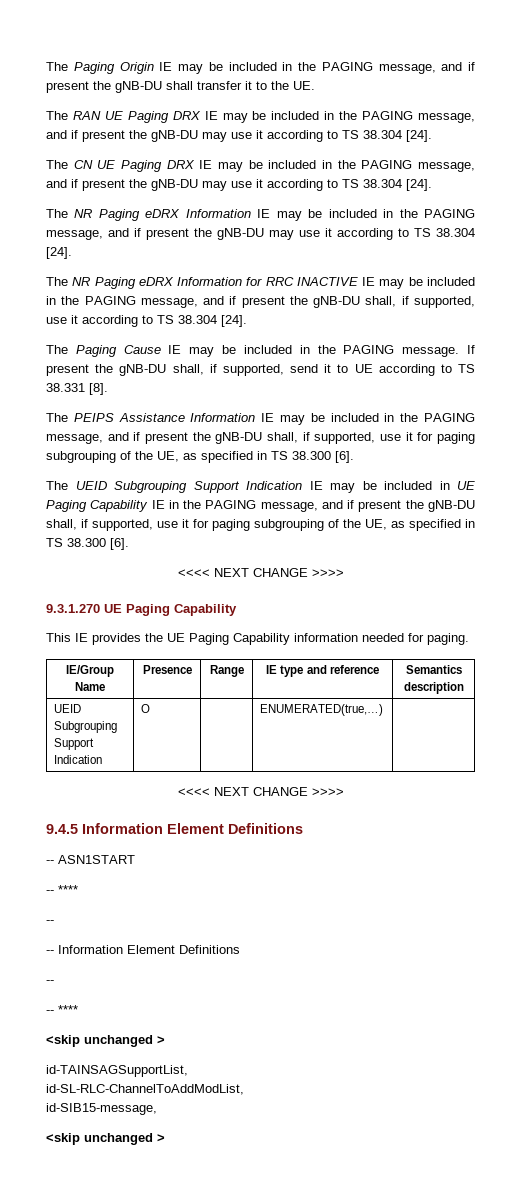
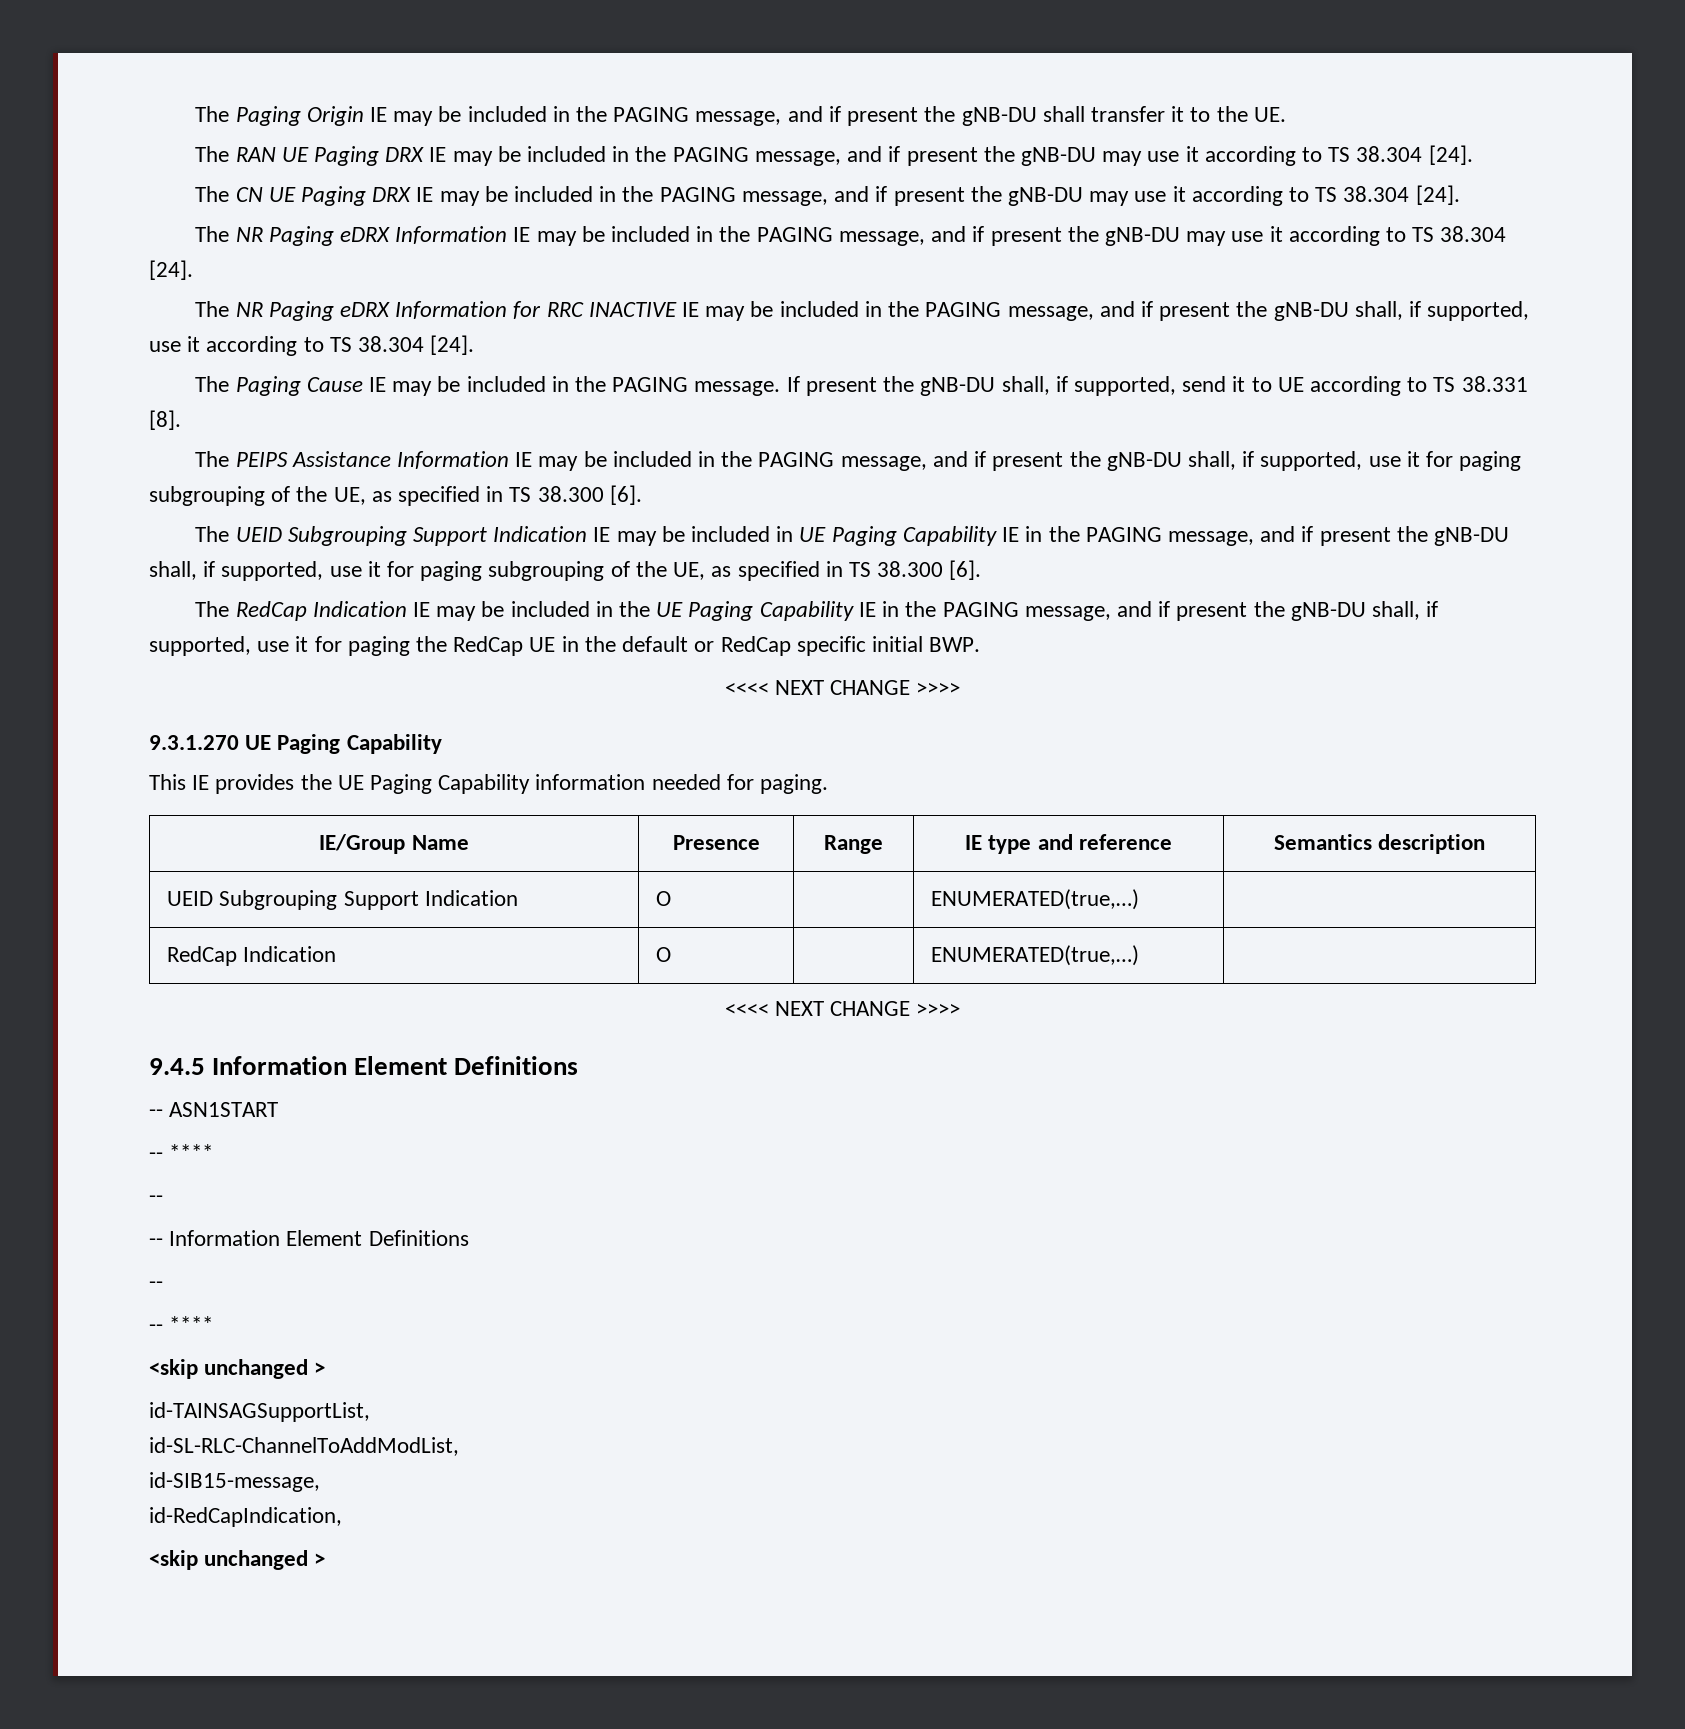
(129, 544) none -> [195,601,1439,621] [149,636,981,656] // The RedCap Indication IE may be included in the UE Paging Capability IE in the PAGING message, and if present the gNB-DU shall, if supported, use it for paging the RedCap UE in the default or RedCap specific initial BWP.
(384, 710) none -> [167,946,337,966] [656,947,672,962] [931,945,1140,966] // RedCap Indication | O | | ENUMERATED(true,…) |
(157, 1109) none -> [149,1507,342,1527] // id-RedCapIndication,

